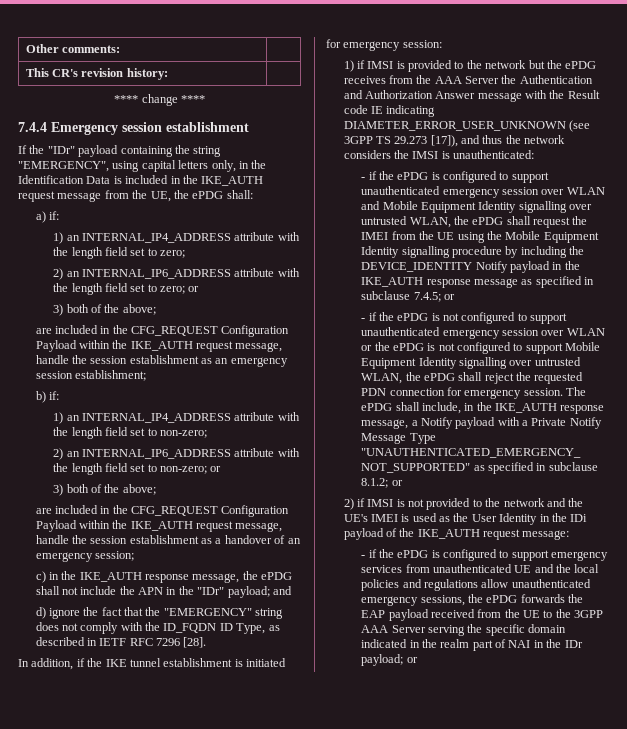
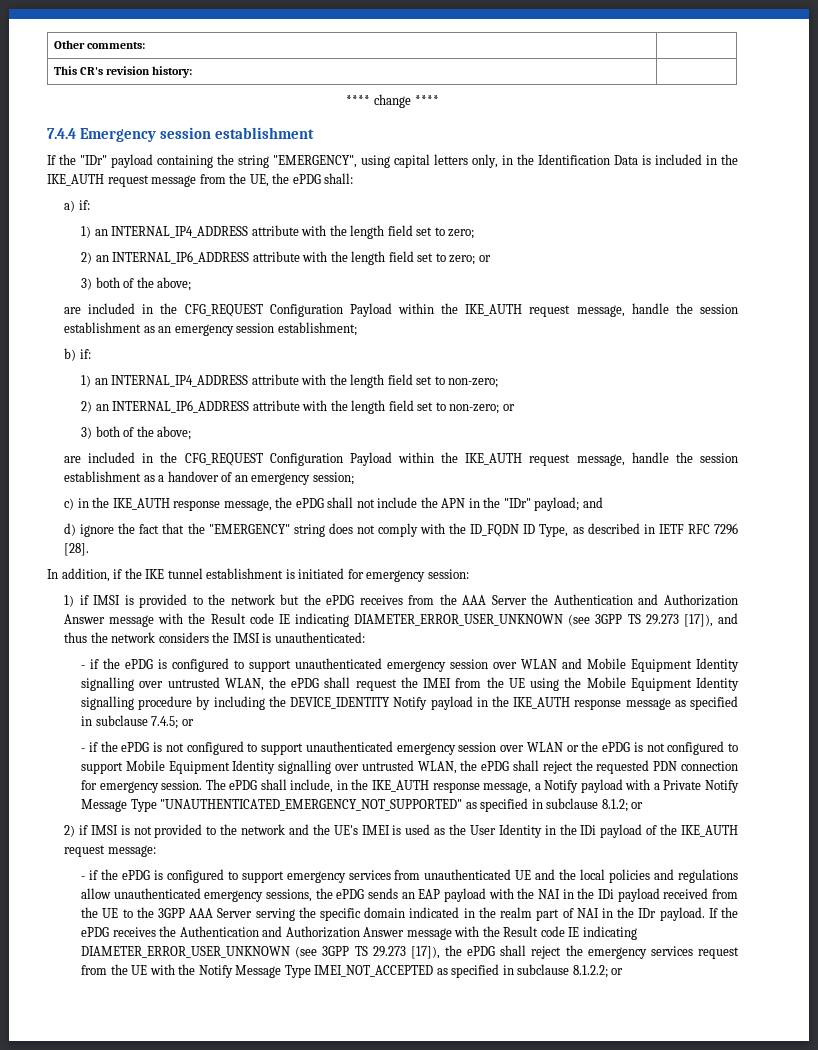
[520,594,584,603] [361,610,386,618] forwards the EAP -> [368,888,615,902] sends an EAP payload with the NAI in the IDi
[361,654,404,666] payload; -> [659,907,739,921] [81,926,637,940] [81,945,740,959] [81,964,608,978] payload. If the ePDG receives the Authentication and Authorization Answer message with the Result code IE indicating DIAMETER_ERROR_USER_UNKNOWN (see 3GPP TS 29.273 [17]), the ePDG shall reject the emergency services request from the UE with the Notify Message Type IMEI_NOT_ACCEPTED as specified in subclause 8.1.2.2;

